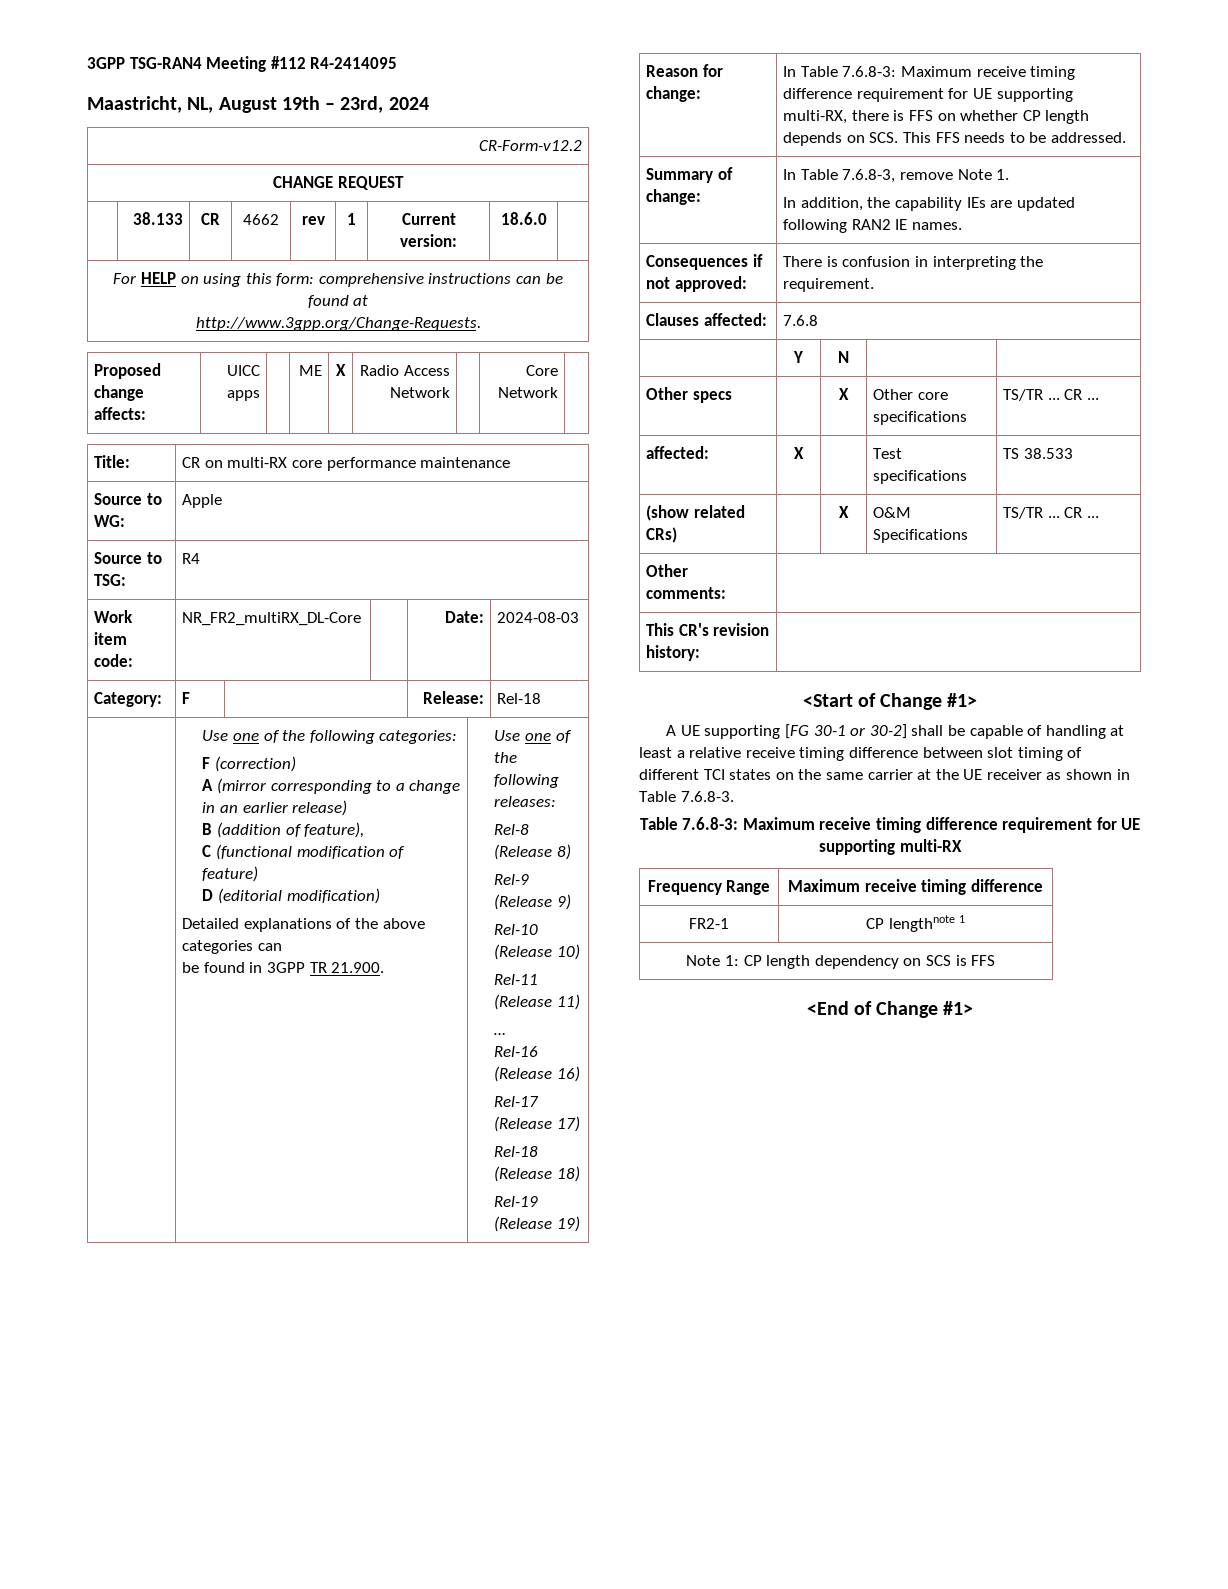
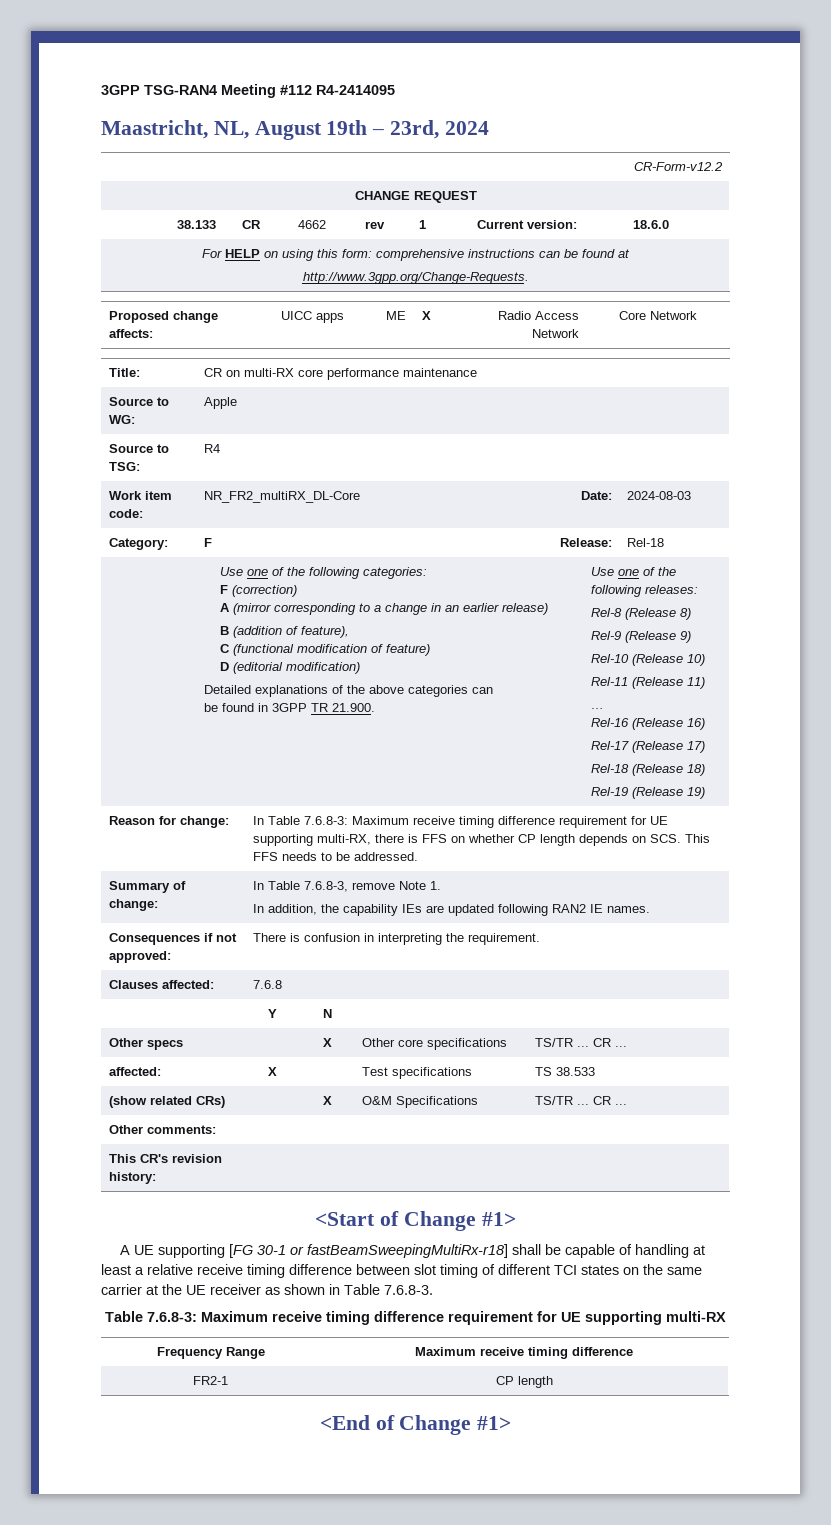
[869,724,907,739] 30-2] -> [307,1244,509,1258] fastBeamSweepingMultiRx-r18]
[888,915,966,932] [686,955,996,969] lengthnote 1 // Note 1: CP length dependency on SCS is FFS -> [517,1376,553,1388] length

